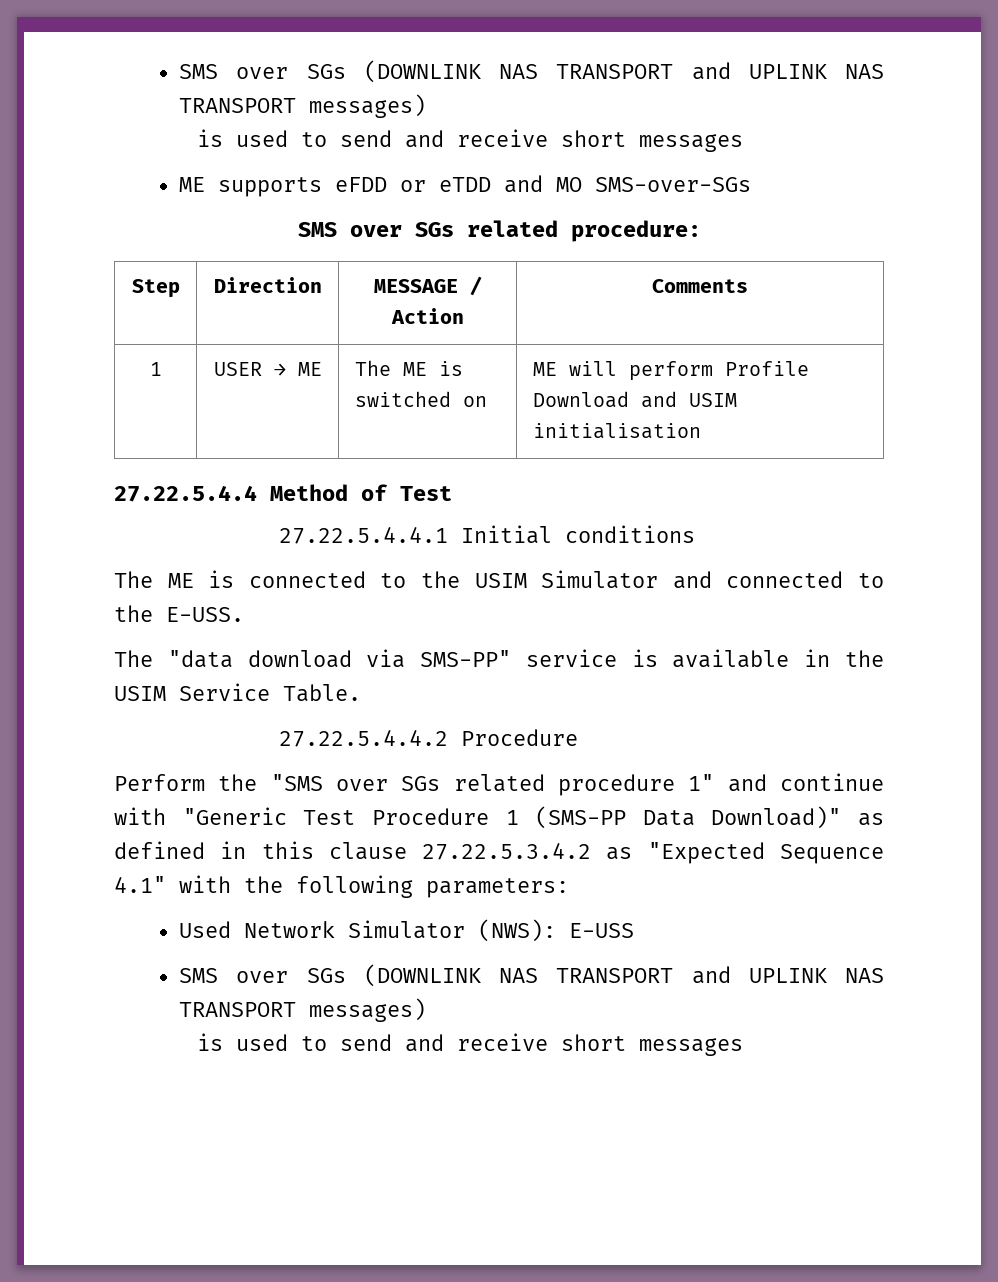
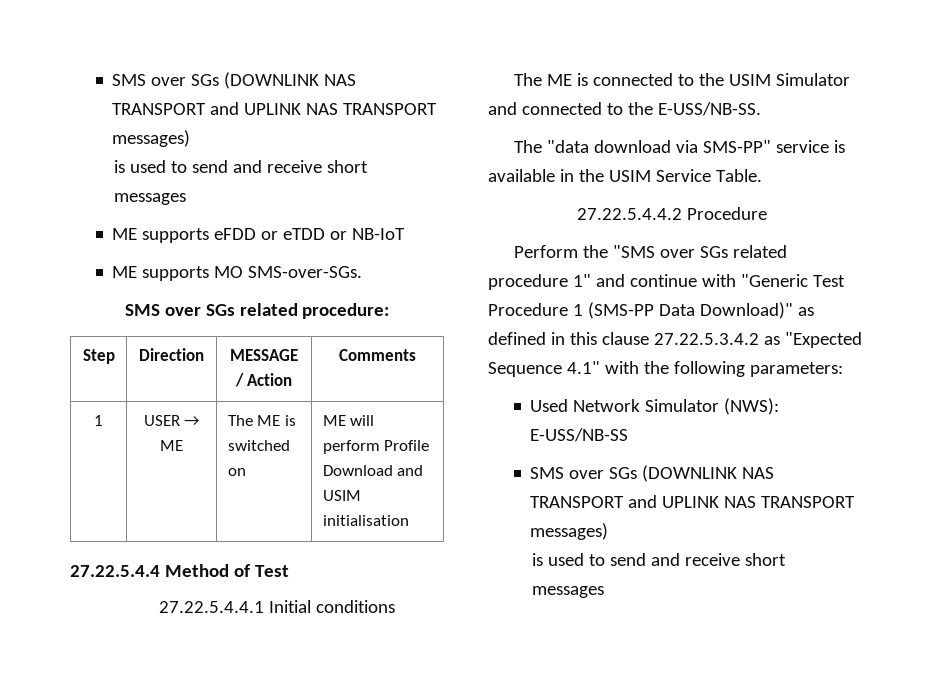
[504,175,752,193] and MO SMS-over-SGs -> [330,228,406,240] [112,266,363,281] or NB-IoT // ME supports MO SMS-over-SGs.
[166,607,244,622] E-USS. -> [657,102,761,116] E-USS/NB-SS.
[569,923,635,938] E-USS -> [530,428,629,442] E-USS/NB-SS

